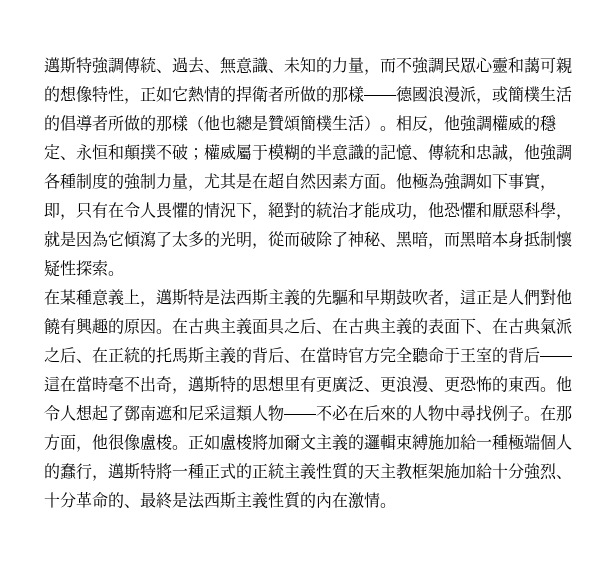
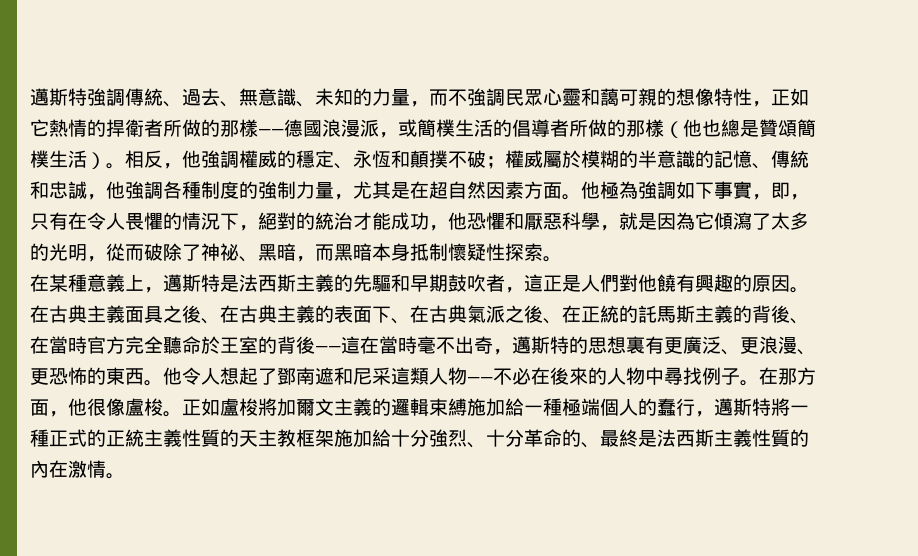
[92,144,108,160] 恒 -> [372,150,391,168] 恆
[252,144,268,160] 于 -> [562,150,581,168] 於
[364,231,381,247] 秘 -> [220,243,239,261] 祕
[300,318,316,334] 后 -> [182,305,201,323] 後
[60,347,76,363] 后 -> [524,305,543,323] 後
[156,347,172,363] 托 -> [638,305,657,323] 託
[268,347,284,363] 后 -> [771,305,790,323] 後
[444,347,460,363] 于 -> [201,336,220,354] 於
[524,347,540,363] 后 -> [296,336,315,354] 後
[284,376,300,391] 里 -> [626,336,645,354] 裏
[364,405,380,421] 后 -> [550,367,569,385] 後

